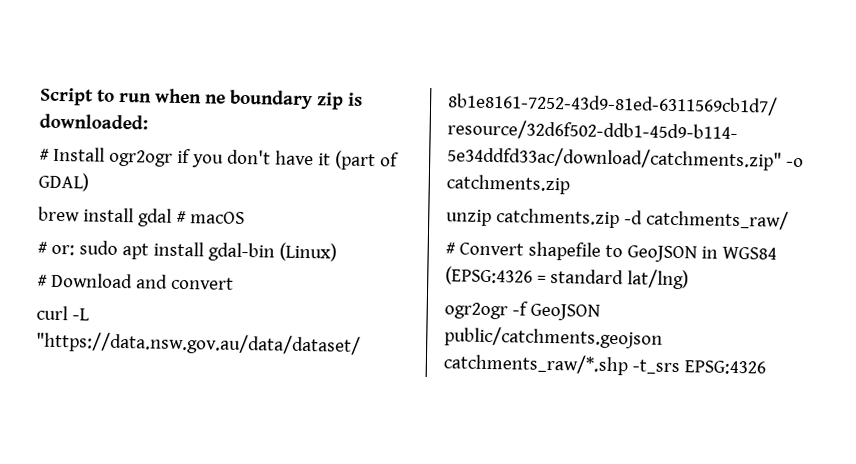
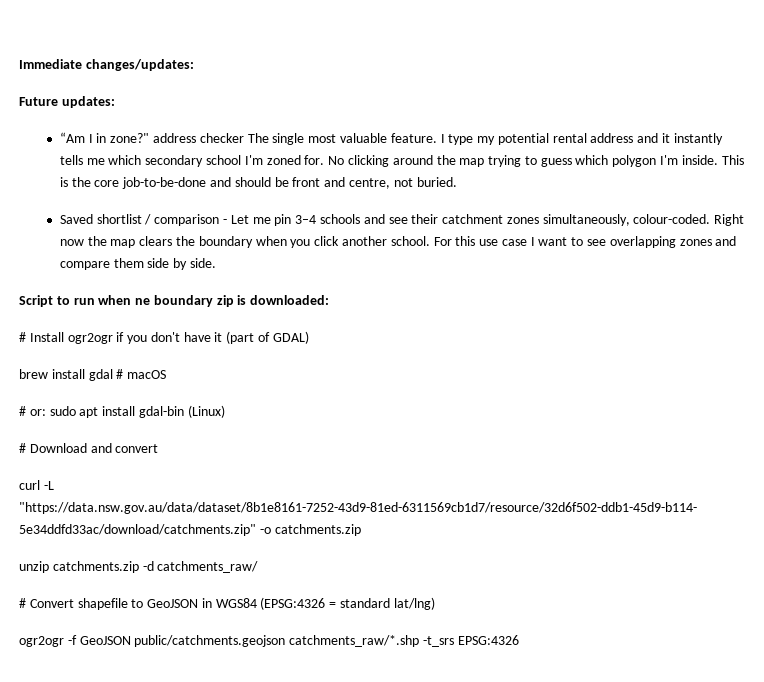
(40, 96) none -> [19,59,194,71] [19,96,115,108] [59,132,723,145] [59,155,744,167] [59,177,457,189] [59,214,745,226] [59,236,737,248] [59,258,217,270] Immediate changes/updates: // Future updates: // “Am I in zone?" address checker The single most valuable feature. I type my potential rental address and it instantly tells me which secondary school I'm zoned for. No clicking around the map trying to guess which polygon I'm inside. This is the core job-to-be-done and should be front and centre, not buried. // Saved shortlist / comparison - Let me pin 3–4 schools and see their catchment zones simultaneously, colour-coded. Right now the map clears the boundary when you click another school. For this use case I want to see overlapping zones and compare them side by side. //

